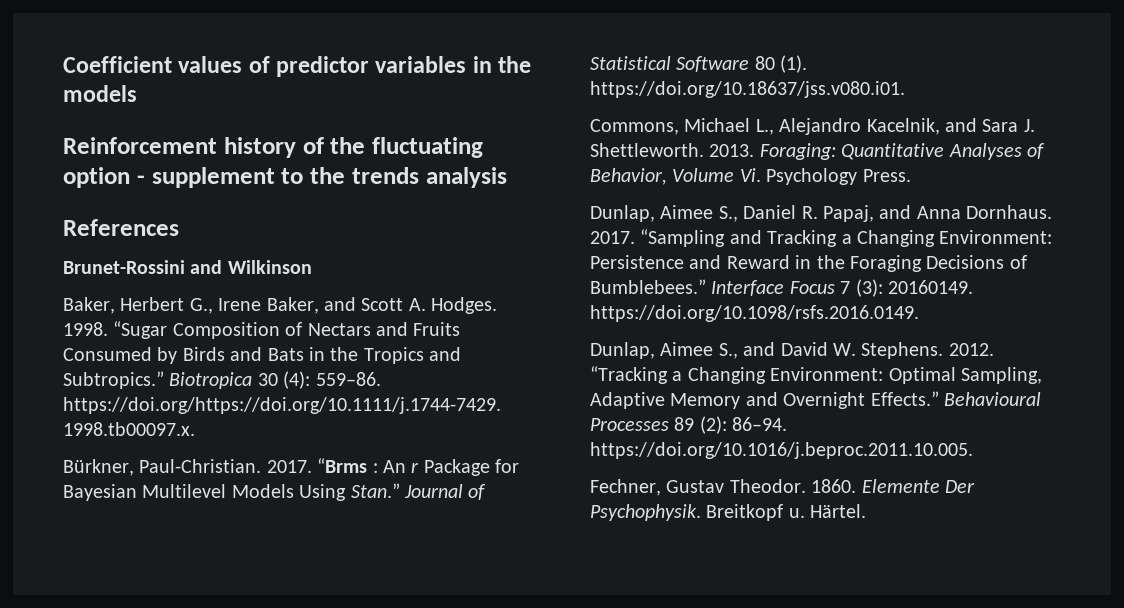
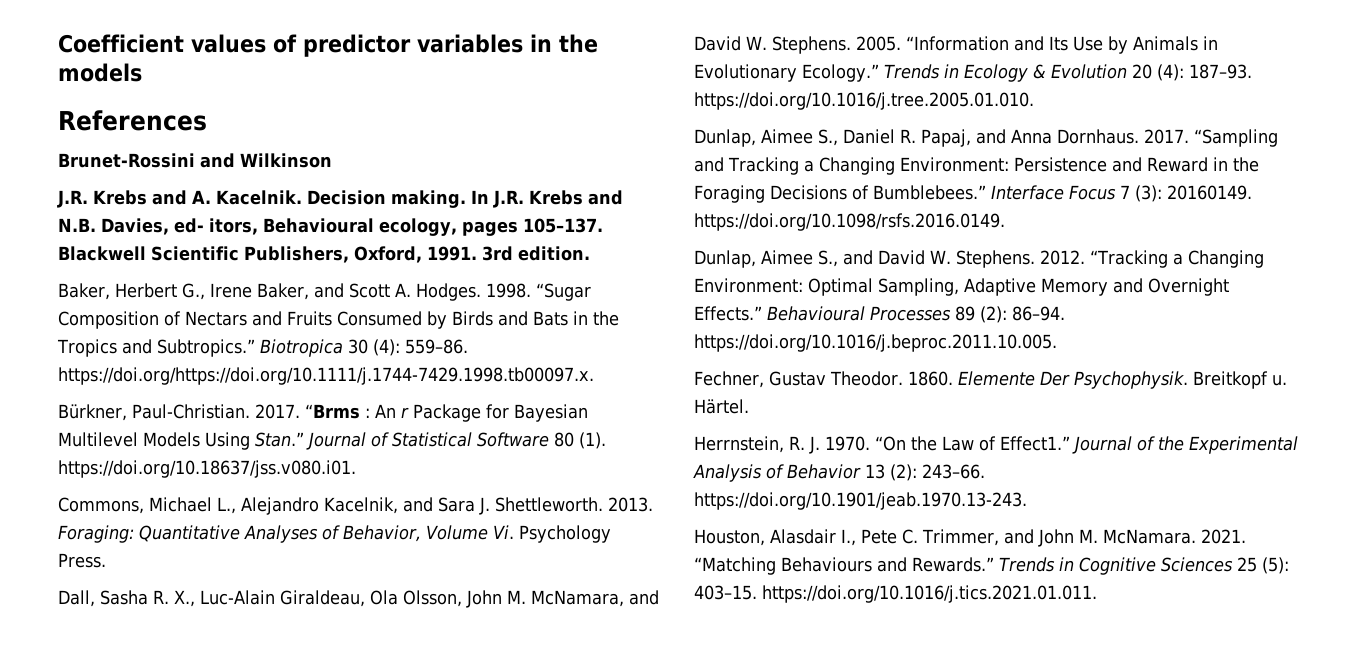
[63,137,483,158] [63,167,507,188] [63,219,179,236] [63,260,312,274] Reinforcement history of the fluctuating option - supplement to the trends analysis // References // Brunet-Rossini and Wilkinson -> [58,110,207,131] [58,153,332,168] [57,190,623,208] [58,218,603,236] [58,246,590,263] References // Brunet-Rossini and Wilkinson // J.R. Krebs and A. Kacelnik. Decision making. In J.R. Krebs and N.B. Davies, ed- itors, Behavioural ecology, pages 105–137. Blackwell Scientific Publishers, Oxford, 1991. 3rd edition.
(911, 175) none -> [58,590,659,608] [694,36,1218,54] [694,64,1252,82] [694,92,1034,110] // Dall, Sasha R. X., Luc-Alain Giraldeau, Ola Olsson, John M. McNamara, and David W. Stephens. 2005. “Information and Its Use by Animals in Evolutionary Ecology.” Trends in Ecology & Evolution 20 (4): 187–93. https://doi.org/10.1016/j.tree.2005.01.010.
(867, 511) none -> [694,436,1298,454] [693,464,985,482] [694,492,1027,510] [694,529,1246,547] [694,557,1289,575] [694,585,1097,603] // Herrnstein, R. J. 1970. “On the Law of Effect1.” Journal of the Experimental Analysis of Behavior 13 (2): 243–66. https://doi.org/10.1901/jeab.1970.13-243. // Houston, Alasdair I., Pete C. Trimmer, and John M. McNamara. 2021. “Matching Behaviours and Rewards.” Trends in Cognitive Sciences 25 (5): 403–15. https://doi.org/10.1016/j.tics.2021.01.011.

